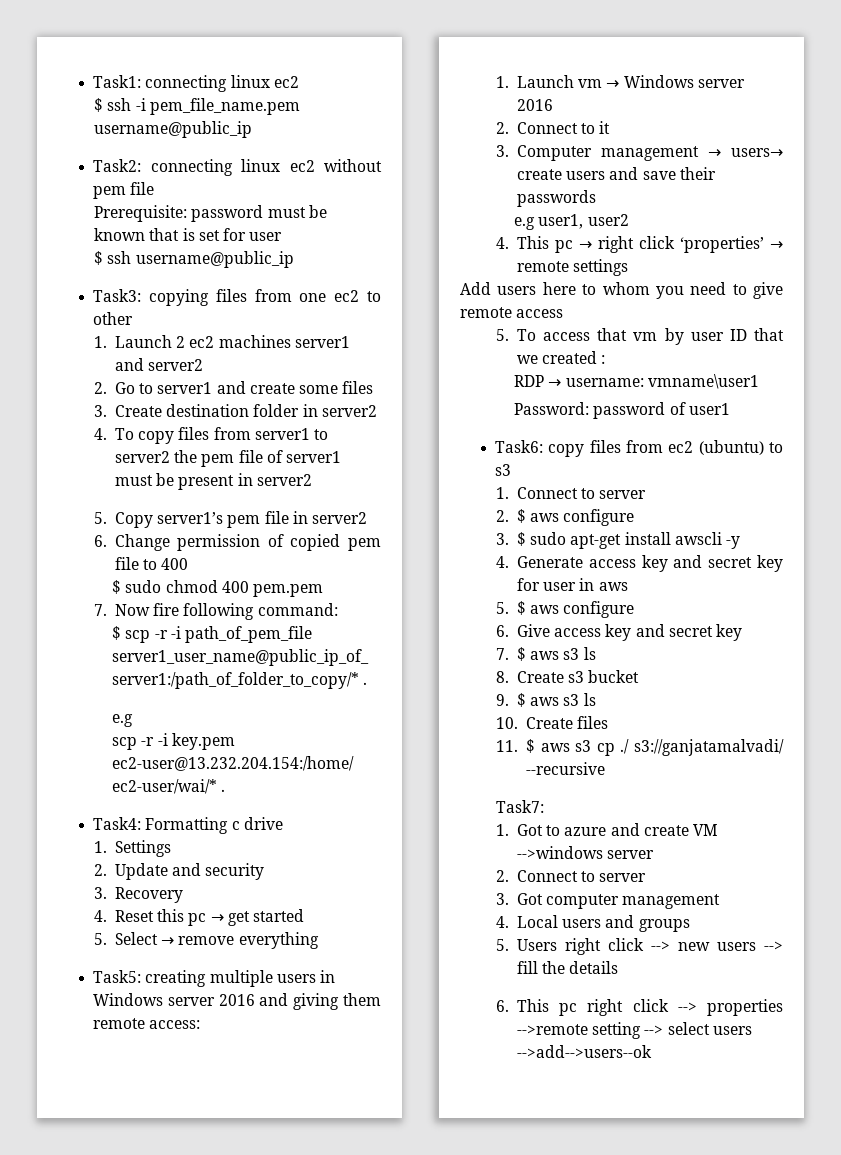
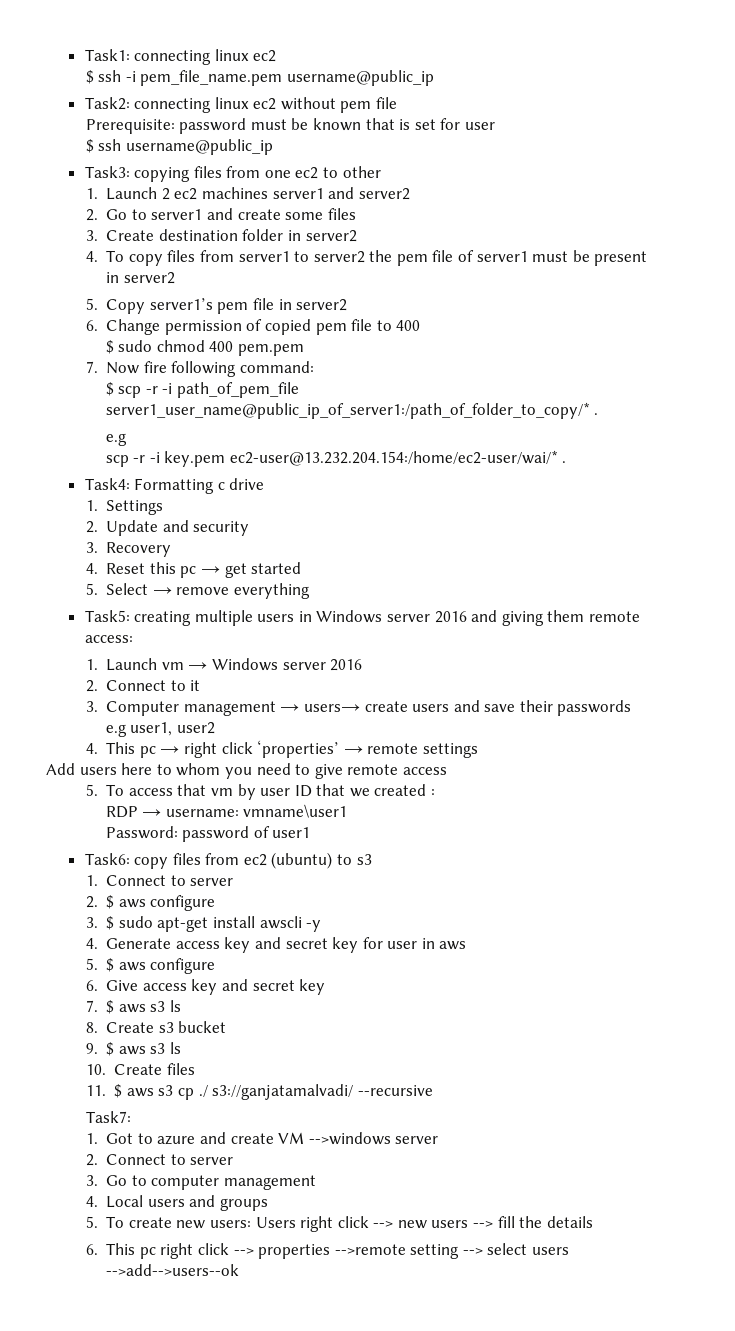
[516,893,543,905] Got -> [106,1175,147,1186] Go to
(510, 945) none -> [106,1216,251,1229] To create new users:

